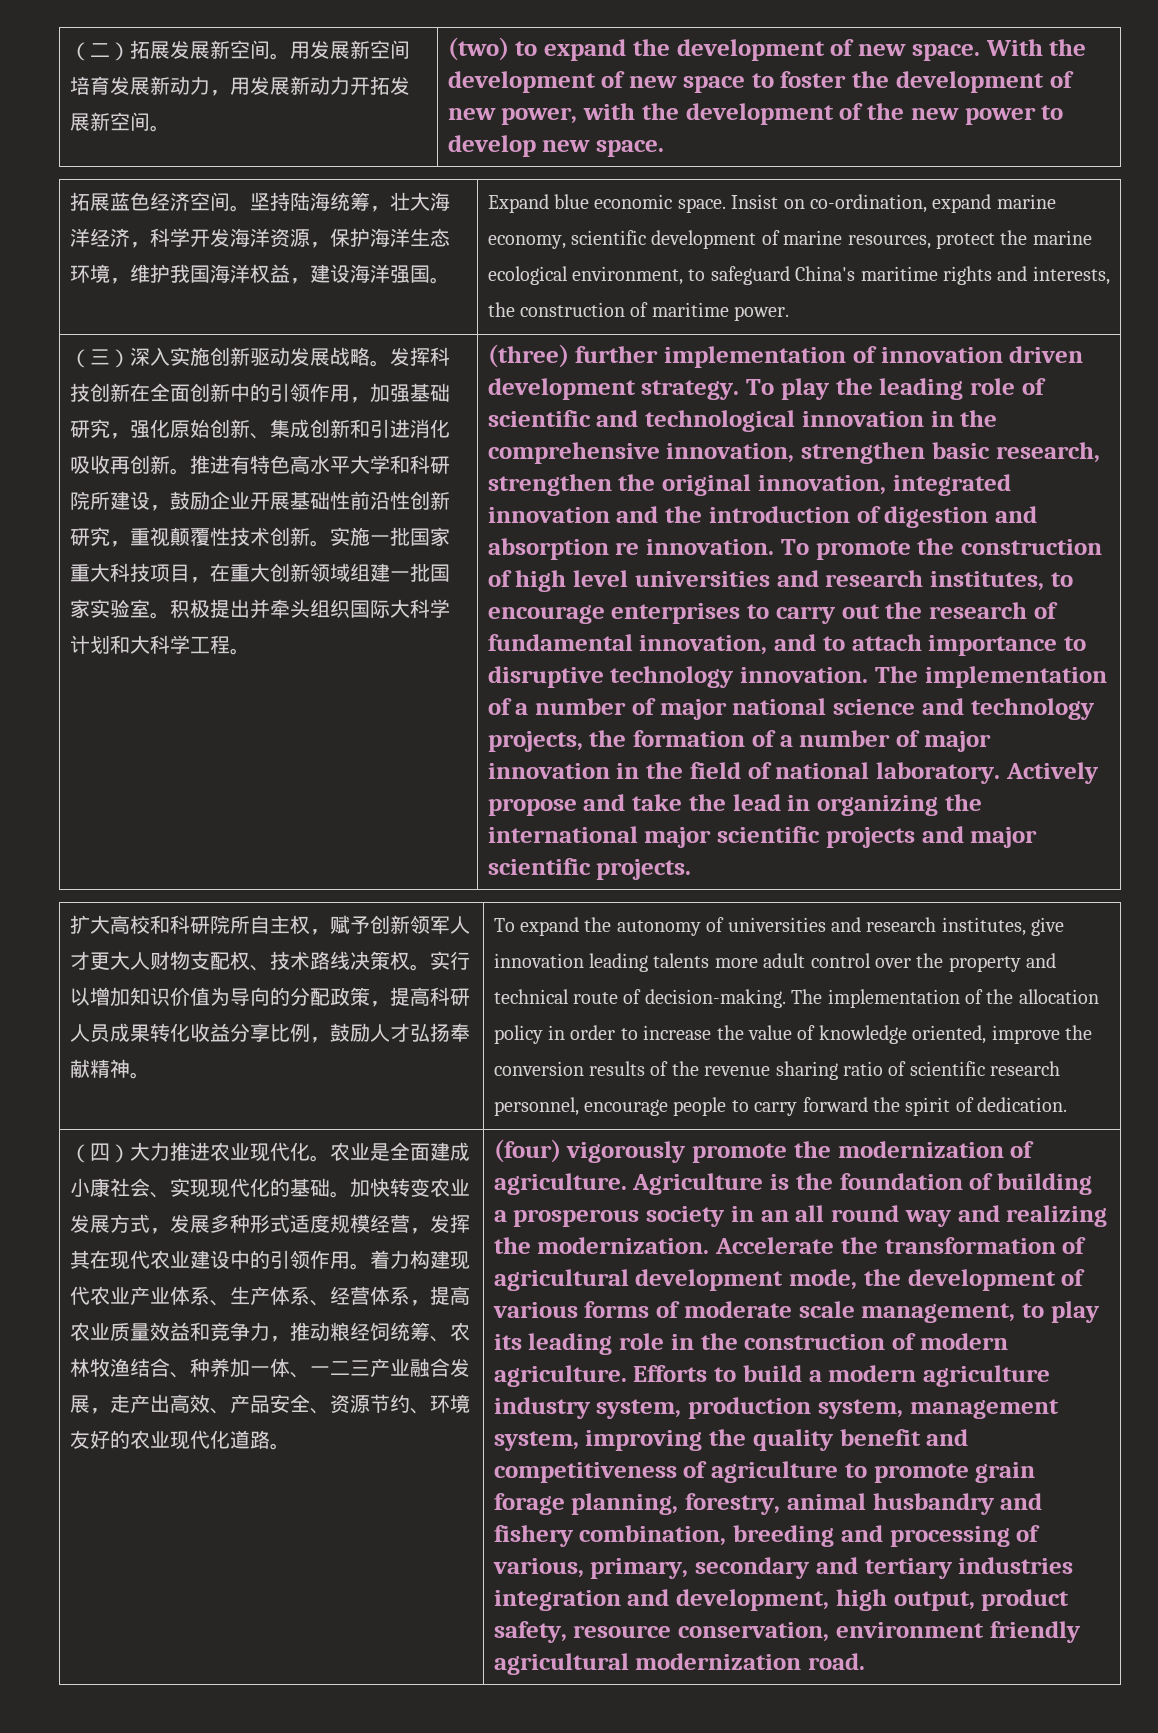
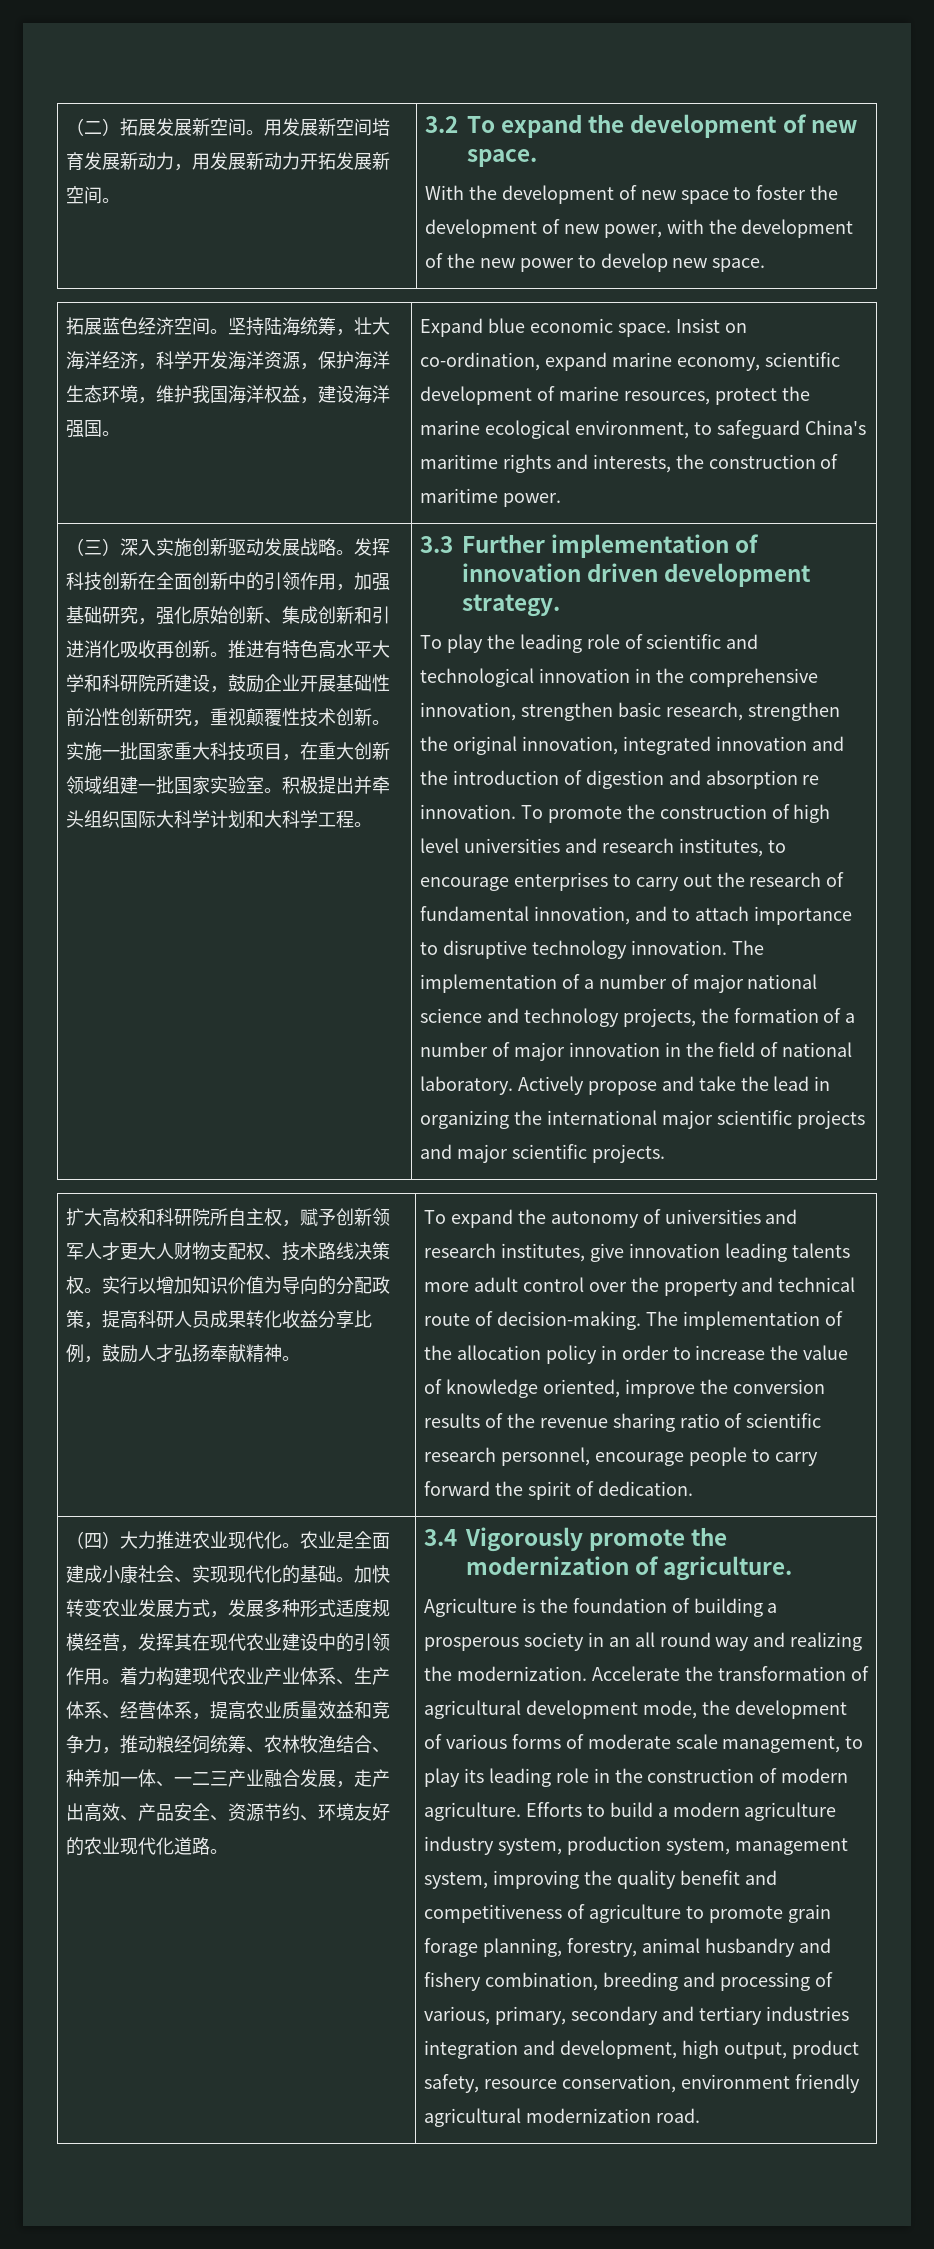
[447,37,538,61] (two) to -> [425,116,496,133] 3.2 To
(980, 52) none -> (538, 158) //
[487,344,659,368] (three) further -> [420,534,546,553] 3.3 Further
(740, 390) none -> (561, 605) //
[493,1139,687,1163] (four) vigorously -> [424,1527,584,1552] 3.4 Vigorously
(627, 1184) none -> (793, 1568) //

